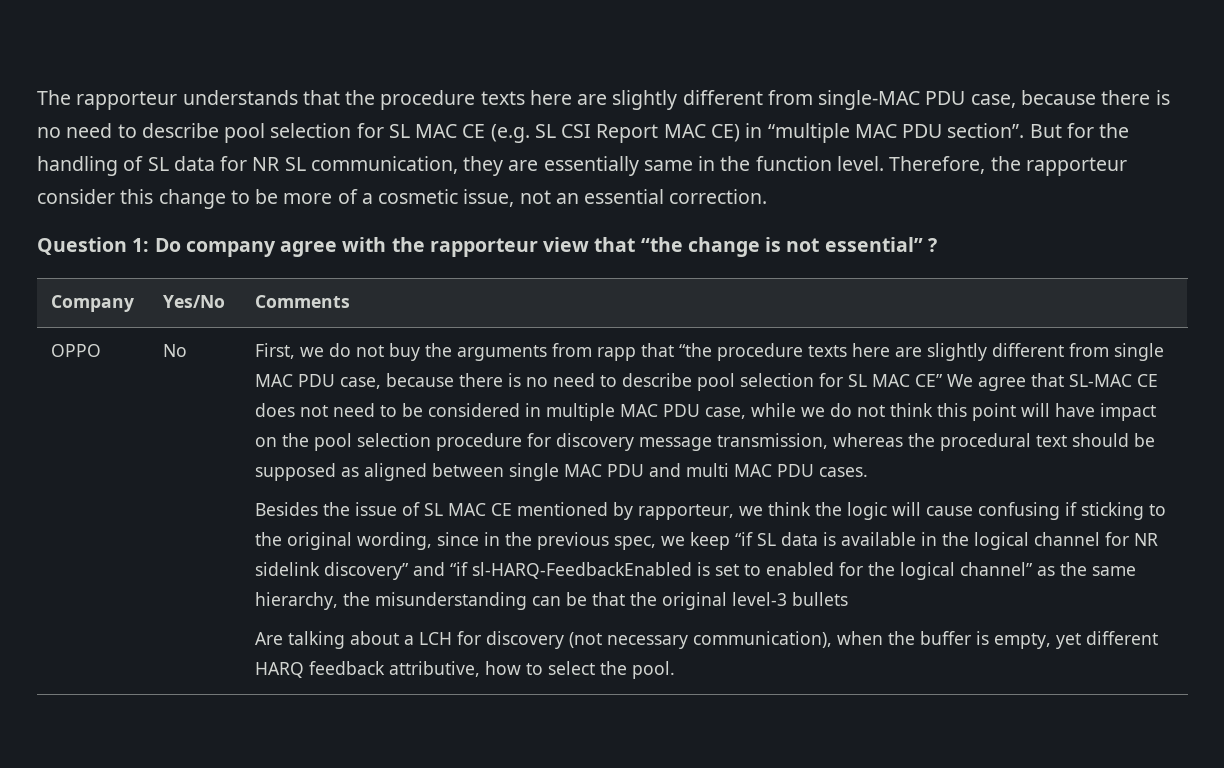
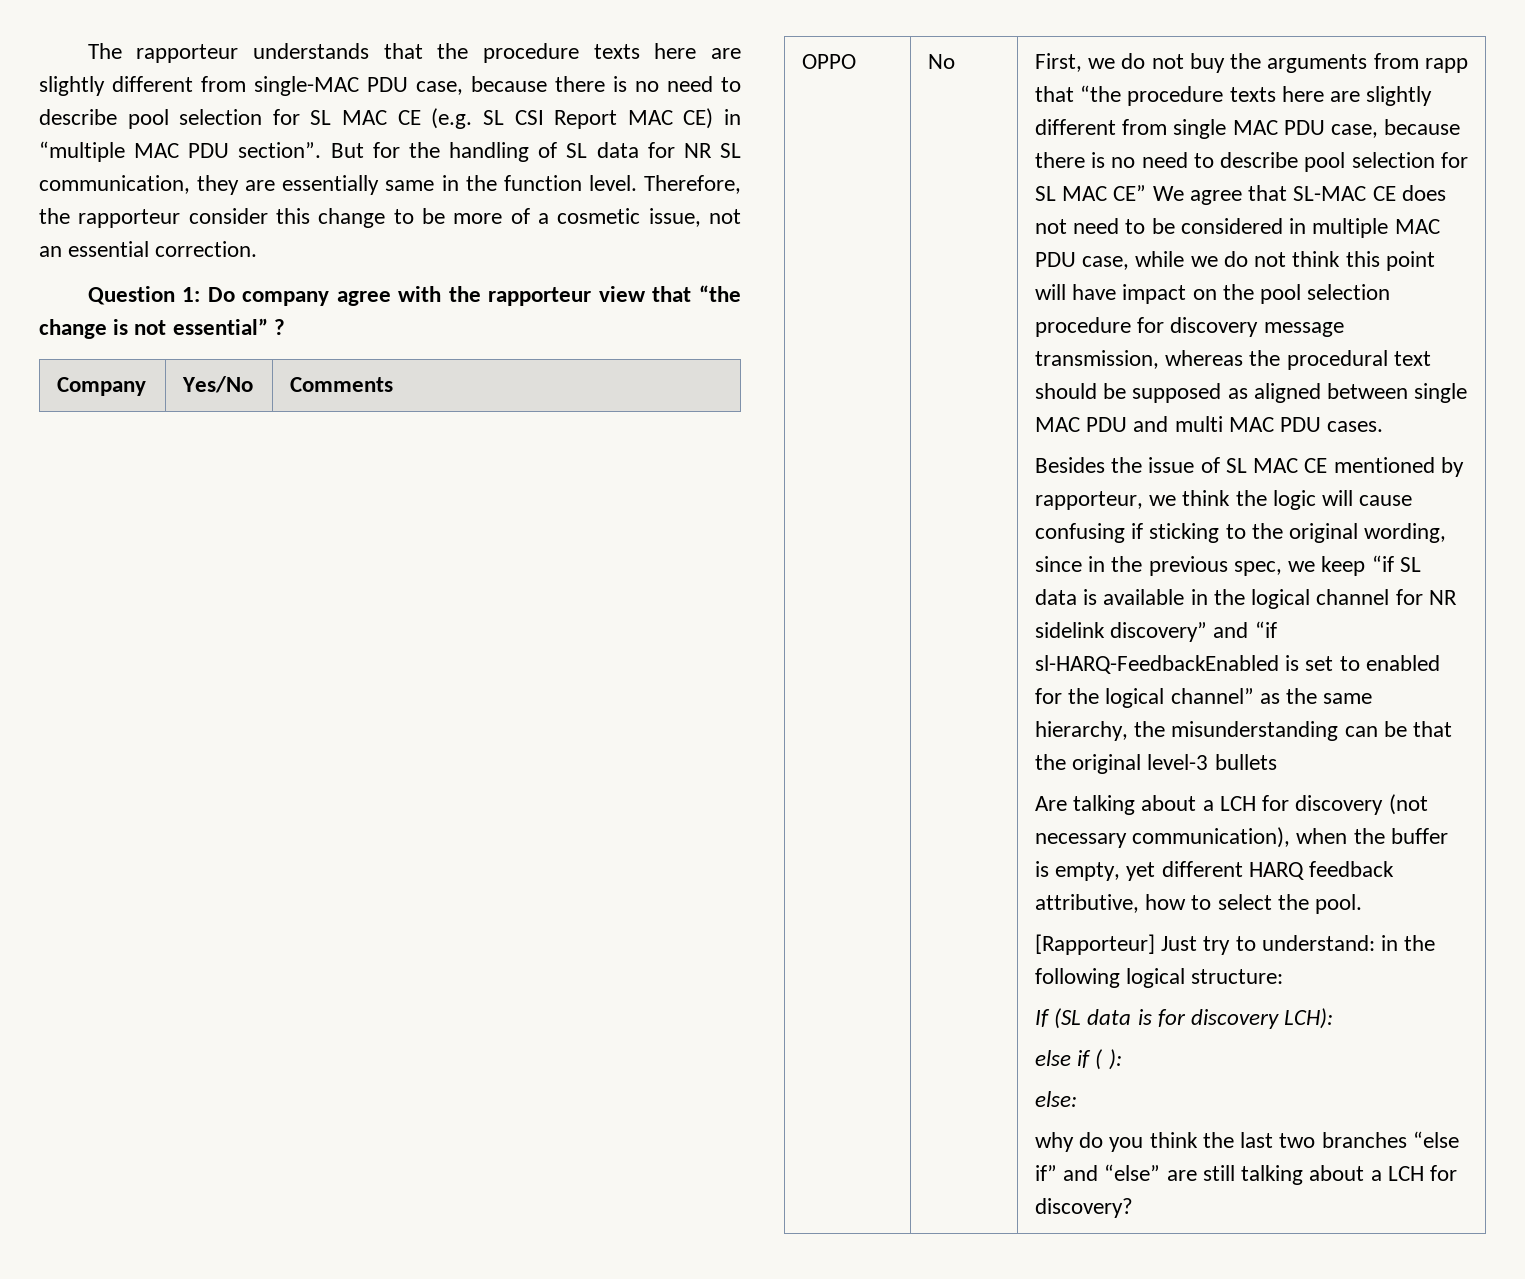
(676, 670) none -> [1035,934,1436,955] [1035,968,1284,988] [1035,1008,1334,1029] [1035,1049,1122,1070] [1035,1091,1078,1107] [1035,1131,1459,1152] [1035,1164,1457,1185] [1035,1198,1134,1218] // [Rapporteur] Just try to understand: in the following logical structure: // If (SL data is for discovery LCH): // else if ( ): // else: // why do you think the last two branches “else if” and “else” are still talking about a LCH for discovery?

